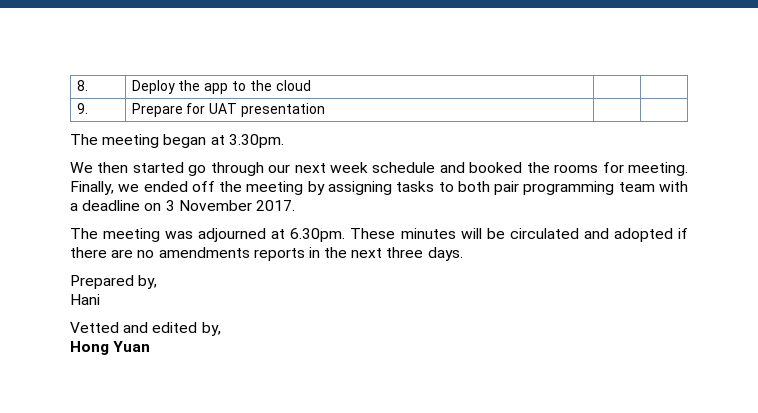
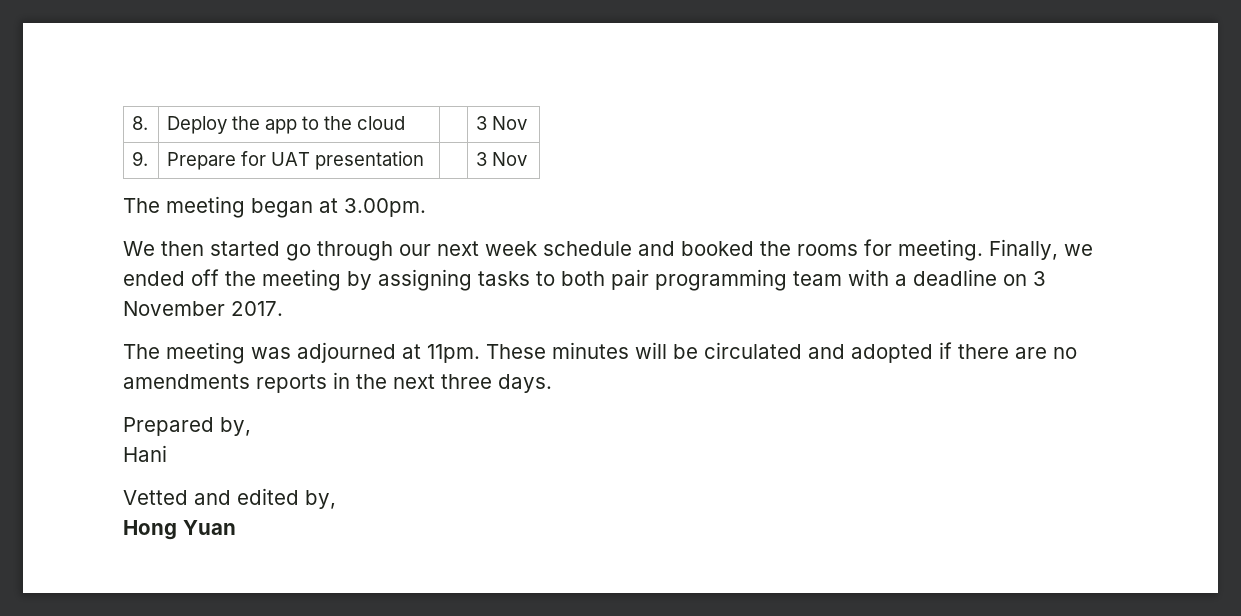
(311, 85) none -> [476,116,528,130] 3 Nov
(325, 110) none -> [476,152,528,166] 3 Nov
[228,134,284,148] 3.30pm. -> [344,198,426,217] 3.00pm.
[290,228,346,242] 6.30pm. -> [427,344,480,363] 11pm.

